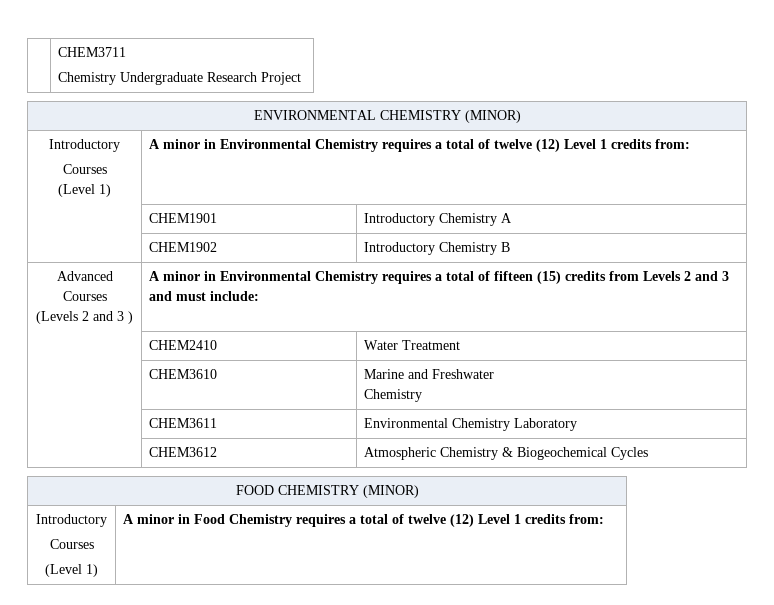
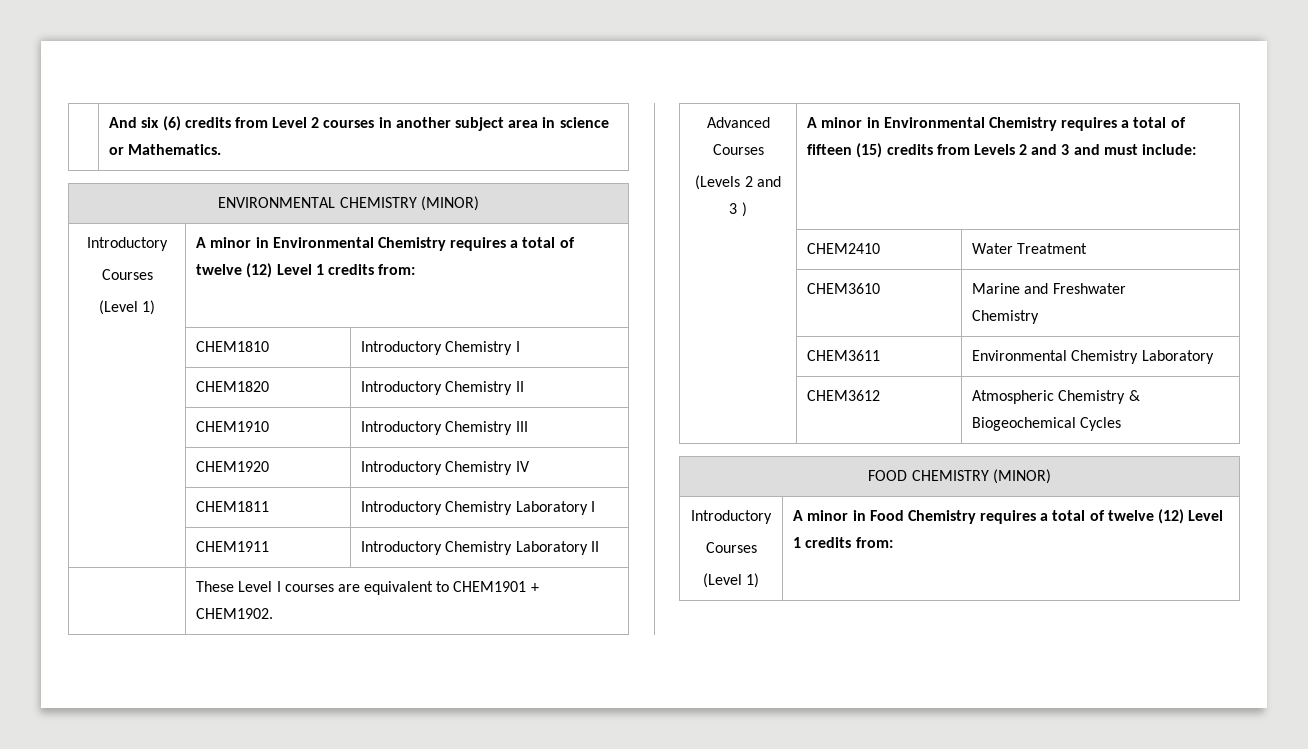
[58,47,127,57] [58,72,302,85] | CHEM3711 // Chemistry Undergraduate Research Project -> [109,116,609,131] [109,144,222,155] | And six (6) credits from Level 2 courses in another subject area in science or Mathematics.
[149,213,218,223] [364,213,513,226] [149,242,218,252] [364,242,511,255] CHEM1901 | Introductory Chemistry A // | CHEM1902 | Introductory Chemistry B -> [196,341,270,352] [361,341,520,355] [196,381,270,392] [361,381,524,395] [196,421,270,432] [361,421,528,435] [196,461,270,472] [361,461,530,475] [196,501,270,512] [361,501,595,515] [196,541,270,552] [361,541,599,555] [196,581,539,595] [196,608,274,619] CHEM1810 | Introductory Chemistry I // | CHEM1820 | Introductory Chemistry II // | CHEM1910 | Introductory Chemistry III // | CHEM1920 | Introductory Chemistry IV // | CHEM1811 | Introductory Chemistry Laboratory I // | CHEM1911 | Introductory Chemistry Laboratory II // | These Level I courses are equivalent to CHEM1901 + CHEM1902.

